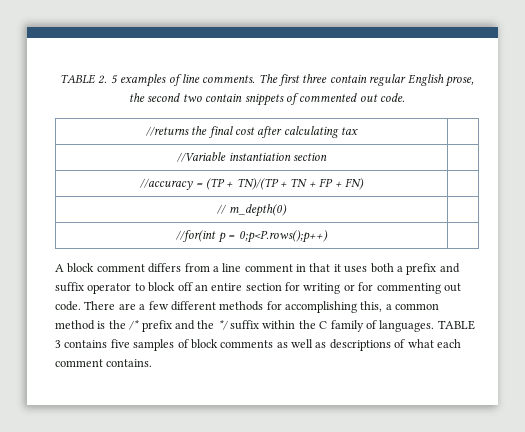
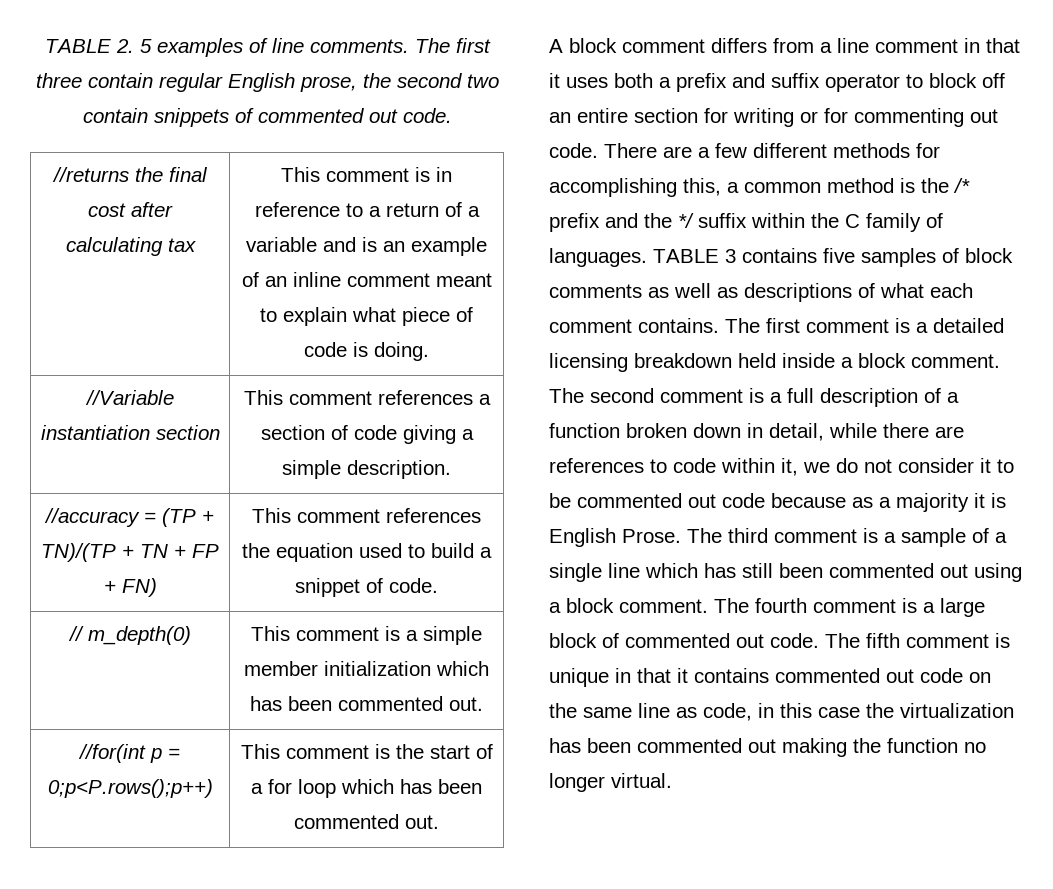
[177,152,327,162] // //Variable instantiation section | -> [281,167,452,182] [254,202,480,217] [246,237,487,256] [241,272,492,287] [260,307,473,326] [304,342,429,361] [84,390,174,405] [40,425,220,440] [243,390,491,405] [260,425,474,444] [282,460,451,479] This comment is in reference to a return of a variable and is an example of an inline comment meant to explain what piece of code is doing. // //Variable instantiation section | This comment references a section of code giving a simple description.
[217,204,287,217] [176,230,328,243] // // m_depth(0) | // //for(int p = 0;p<P.rows();p++) | -> [252,508,481,523] [242,543,492,562] [295,578,438,597] [67,626,191,645] [251,626,482,645] [244,661,489,676] [250,696,483,711] [78,744,180,763] [47,779,213,798] [240,744,493,759] [251,779,482,798] [294,814,439,829] This comment references the equation used to build a snippet of code. // // m_depth(0) | This comment is a simple member initialization which has been commented out. // //for(int p = 0;p<P.rows();p++) | This comment is the start of a for loop which has been commented out.
(153, 363) none -> [725,318,1004,333] [549,353,1000,372] [549,388,959,407] [549,423,964,441] [549,458,1014,476] [549,493,1006,512] [549,528,1007,547] [549,563,1022,582] [549,598,985,617] [549,633,1010,648] [549,668,991,687] [549,703,1014,721] [549,738,986,757] [549,773,672,792] The first comment is a detailed licensing breakdown held inside a block comment. The second comment is a full description of a function broken down in detail, while there are references to code within it, we do not consider it to be commented out code because as a majority it is English Prose. The third comment is a sample of a single line which has still been commented out using a block comment. The fourth comment is a large block of commented out code. The fifth comment is unique in that it contains commented out code on the same line as code, in this case the virtualization has been commented out making the function no longer virtual.

